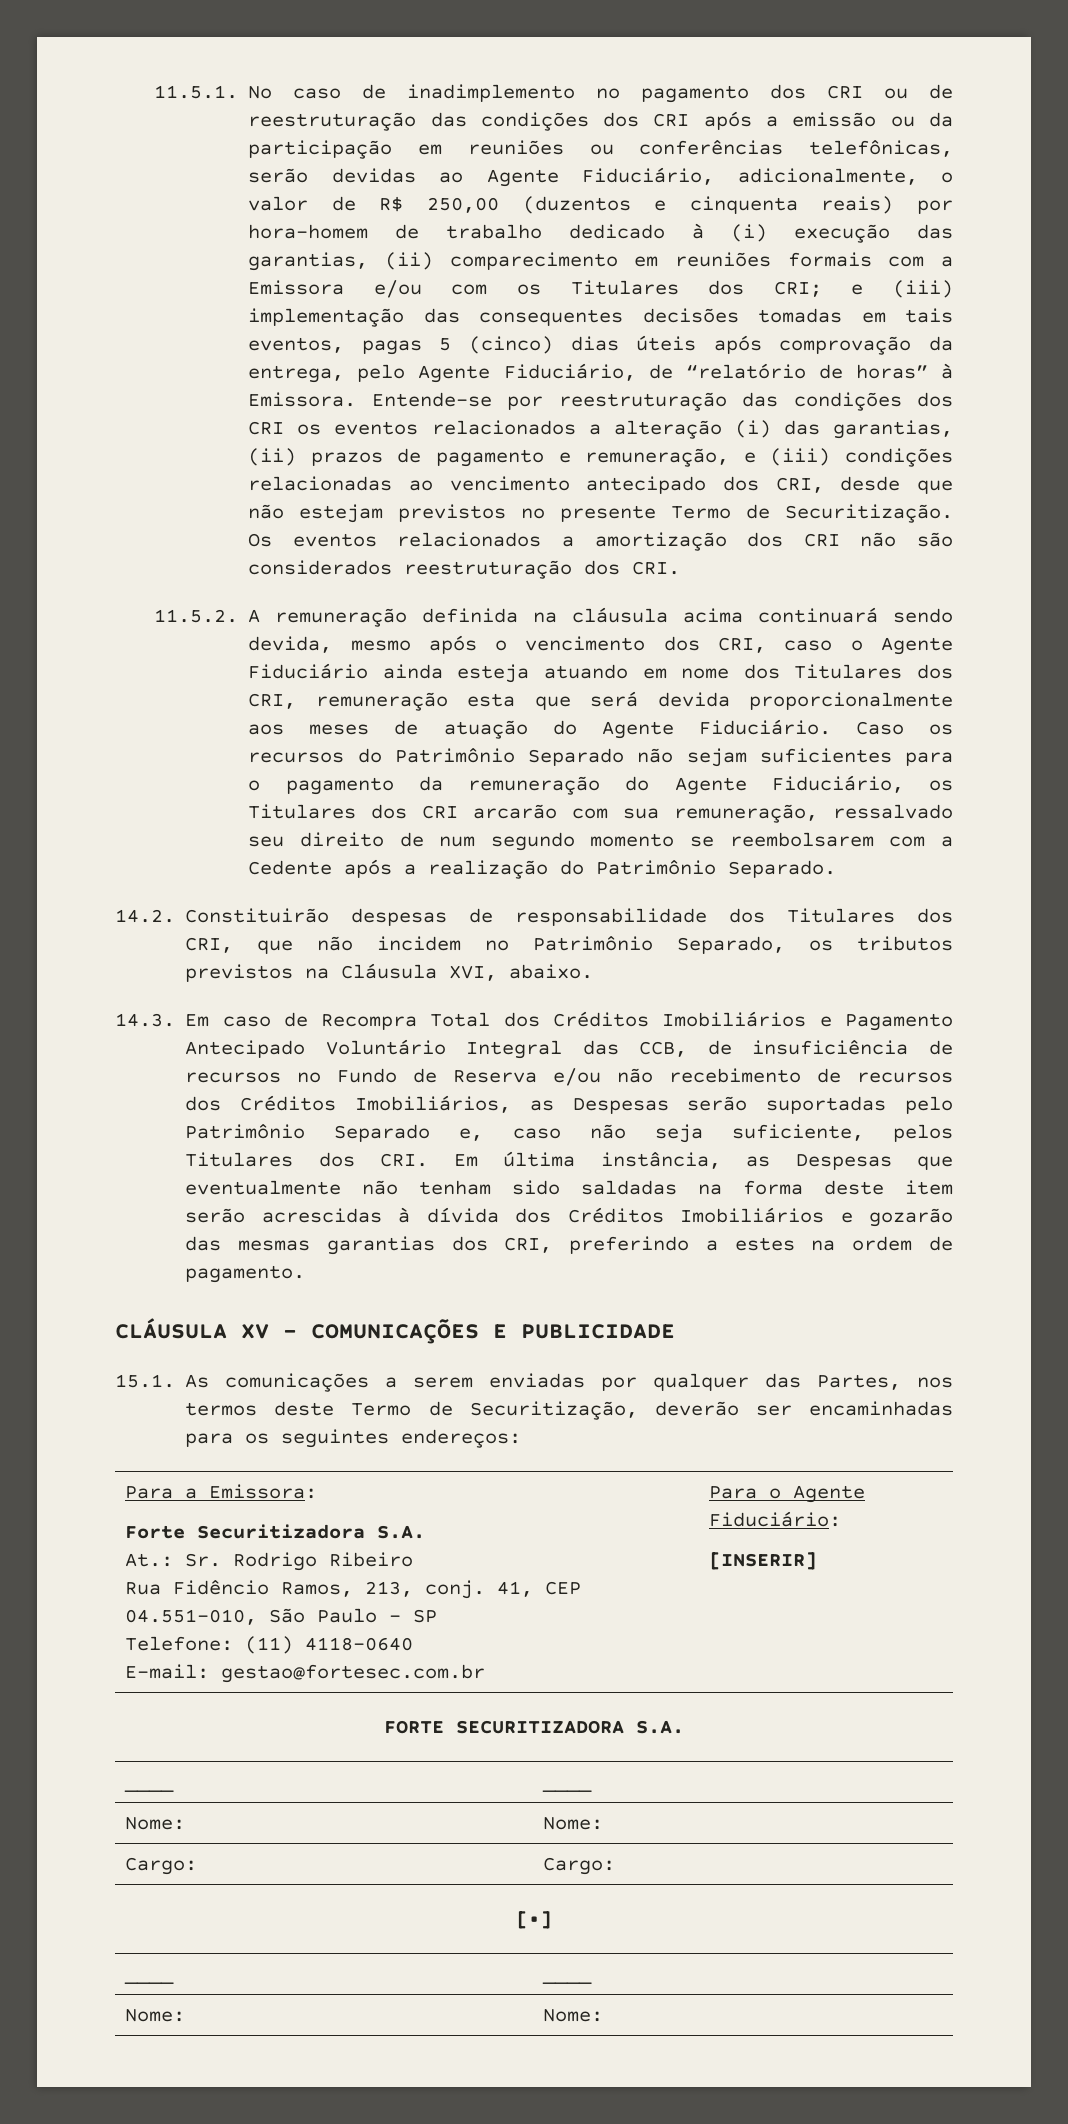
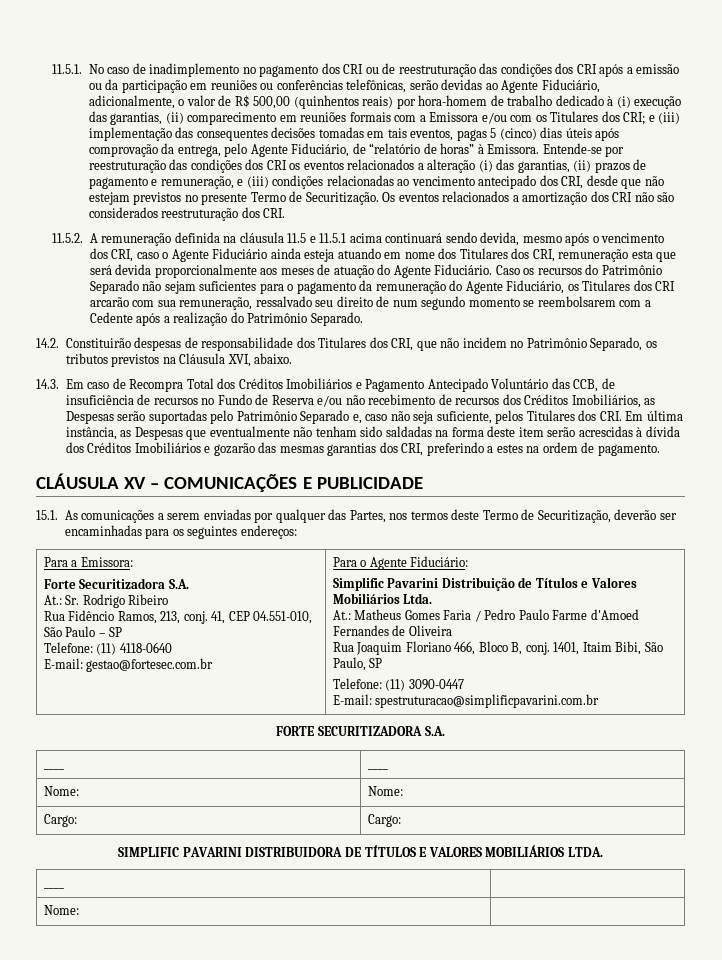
[427,196,798,214] 250,00 (duzentos e cinquenta -> [253,95,359,109] 500,00 (quinhentos
(669, 615) none -> [287,233,347,243] 11.5 e 11.5.1
[466,1040,563,1059] Integral -> (549, 383) none
[708,1552,817,1570] [INSERIR] -> [332,577,637,591] [332,593,433,604] [332,609,639,622] [332,625,452,636] [332,641,663,655] [332,657,383,671] [332,678,464,691] [332,694,600,708] Simplific Pavarini Distribuição de Títulos e Valores Mobiliários Ltda. // At.: Matheus Gomes Faria / Pedro Paulo Farme d'Amoed Fernandes de Oliveira // Rua Joaquim Floriano 466, Bloco B, conj. 1401, Itaim Bibi, São Paulo, SP // Telefone: (11) 3090-0447 // E-mail: spestruturacao@simplificpavarini.com.br
[516,1911,552,1929] [123,1980,174,1984] [541,1980,592,1984] [124,2009,185,2022] [542,2009,603,2022] [•] // ____ | ____ // Nome: | Nome: -> [118,845,603,857] [43,887,64,889] [43,905,79,915] SIMPLIFIC PAVARINI DISTRIBUIDORA DE TÍTULOS E VALORES MOBILIÁRIOS LTDA. // ____ | // Nome: |

